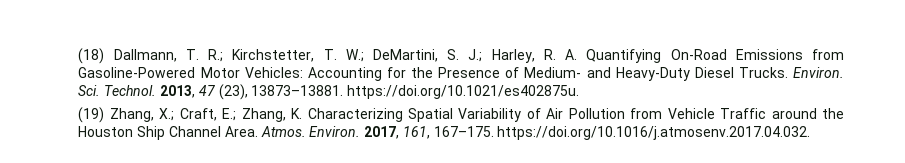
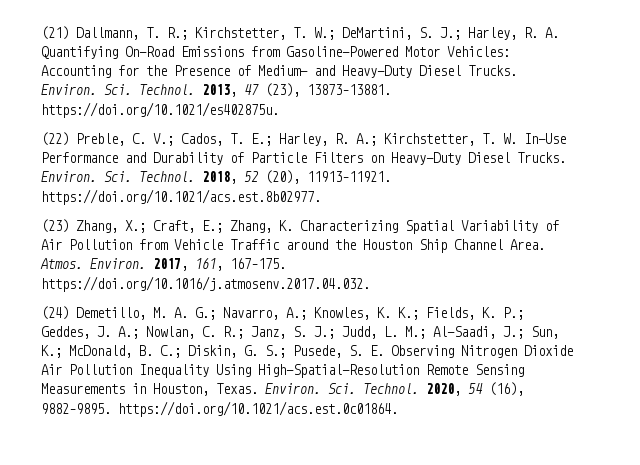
[78,48,105,64] (18) -> [41,26,70,40] (21)
[78,107,105,123] (19) -> [41,132,567,146] [41,152,567,165] [41,170,392,184] [41,189,322,205] [41,219,70,233] (22) Preble, C. V.; Cados, T. E.; Harley, R. A.; Kirchstetter, T. W. In-Use Performance and Durability of Particle Filters on Heavy-Duty Diesel Trucks. Environ. Sci. Technol. 2018, 52 (20), 11913–11921. https://doi.org/10.1021/acs.est.8b02977. // (23)
(811, 133) none -> [41,306,525,320] [41,326,560,339] [41,345,574,358] [41,364,525,378] [41,382,525,396] [41,401,399,417] // (24) Demetillo, M. A. G.; Navarro, A.; Knowles, K. K.; Fields, K. P.; Geddes, J. A.; Nowlan, C. R.; Janz, S. J.; Judd, L. M.; Al-Saadi, J.; Sun, K.; McDonald, B. C.; Diskin, G. S.; Pusede, S. E. Observing Nitrogen Dioxide Air Pollution Inequality Using High-Spatial-Resolution Remote Sensing Measurements in Houston, Texas. Environ. Sci. Technol. 2020, 54 (16), 9882–9895. https://doi.org/10.1021/acs.est.0c01864.

